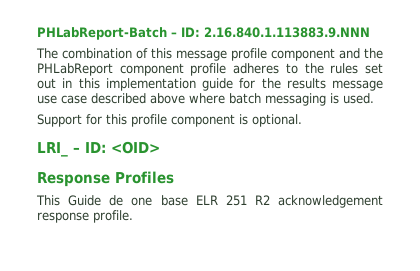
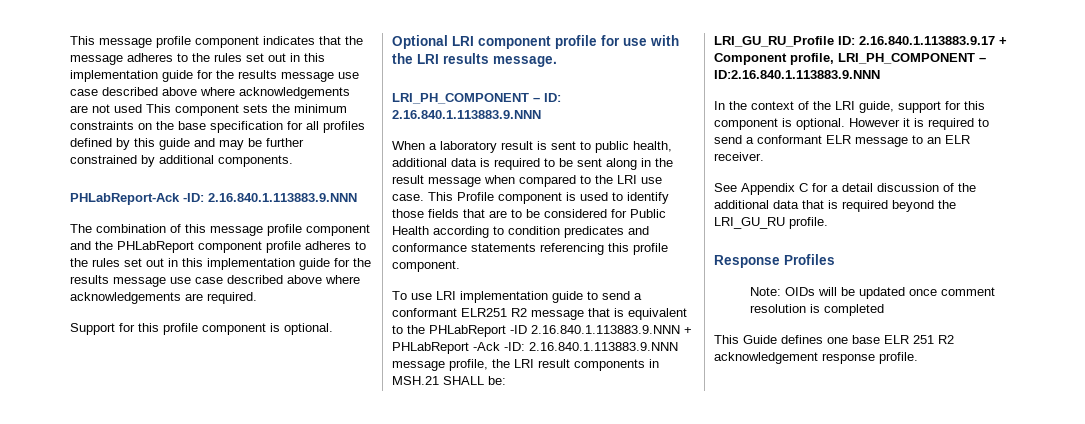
[37,27,200,40] PHLabReport-Batch – ID: -> [70,36,363,48] [70,53,325,65] [70,70,359,82] [70,87,350,99] [70,104,347,116] [70,121,365,133] [70,138,304,150] [70,155,293,167] [70,193,204,205] This message profile component indicates that the message adheres to the rules set out in this implementation guide for the results message use case described above where acknowledgements are not used This component sets the minimum constraints on the base specification for all profiles defined by this guide and may be further constrained by additional components. // PHLabReport-Ack -ID:
[229,93,374,106] batch messaging is used. -> [70,292,257,304] acknowledgements are required.
[37,141,160,157] [37,171,174,187] LRI_ – ID: <OID> // Response Profiles -> [392,35,679,49] [392,53,557,67] [392,93,561,104] [392,110,541,119] [392,141,672,153] [392,158,673,170] [392,175,662,187] [392,192,669,204] [392,209,666,218] [392,226,649,238] [392,243,668,255] [392,260,460,272] [392,291,642,303] [392,308,687,320] [392,325,692,337] [392,342,678,354] [392,359,659,371] [392,376,506,385] [714,36,1007,47] [714,53,986,65] [714,70,880,79] [714,101,985,113] [714,118,989,130] [714,135,970,147] [714,152,764,161] [714,183,976,195] [714,200,956,212] [714,217,828,229] [714,254,835,268] [749,287,995,299] [749,304,884,316] Optional LRI component profile for use with the LRI results message. // LRI_PH_COMPONENT – ID: 2.16.840.1.113883.9.NNN // When a laboratory result is sent to public health, additional data is required to be sent along in the result message when compared to the LRI use case. This Profile component is used to identify those fields that are to be considered for Public Health according to condition predicates and conformance statements referencing this profile component. // To use LRI implementation guide to send a conformant ELR251 R2 message that is equivalent to the PHLabReport -ID 2.16.840.1.113883.9.NNN + PHLabReport -Ack -ID: 2.16.840.1.113883.9.NNN message profile, the LRI result components in MSH.21 SHALL be: // LRI_GU_RU_Profile ID: 2.16.840.1.113883.9.17 + Component profile, LRI_PH_COMPONENT – ID:2.16.840.1.113883.9.NNN // In the context of the LRI guide, support for this component is optional. However it is required to send a conformant ELR message to an ELR receiver. // See Appendix C for a detail discussion of the additional data that is required beyond the LRI_GU_RU profile. // Response Profiles // Note: OIDs will be updated once comment resolution is completed
[109,195,124,206] de -> [781,335,823,344] defines

